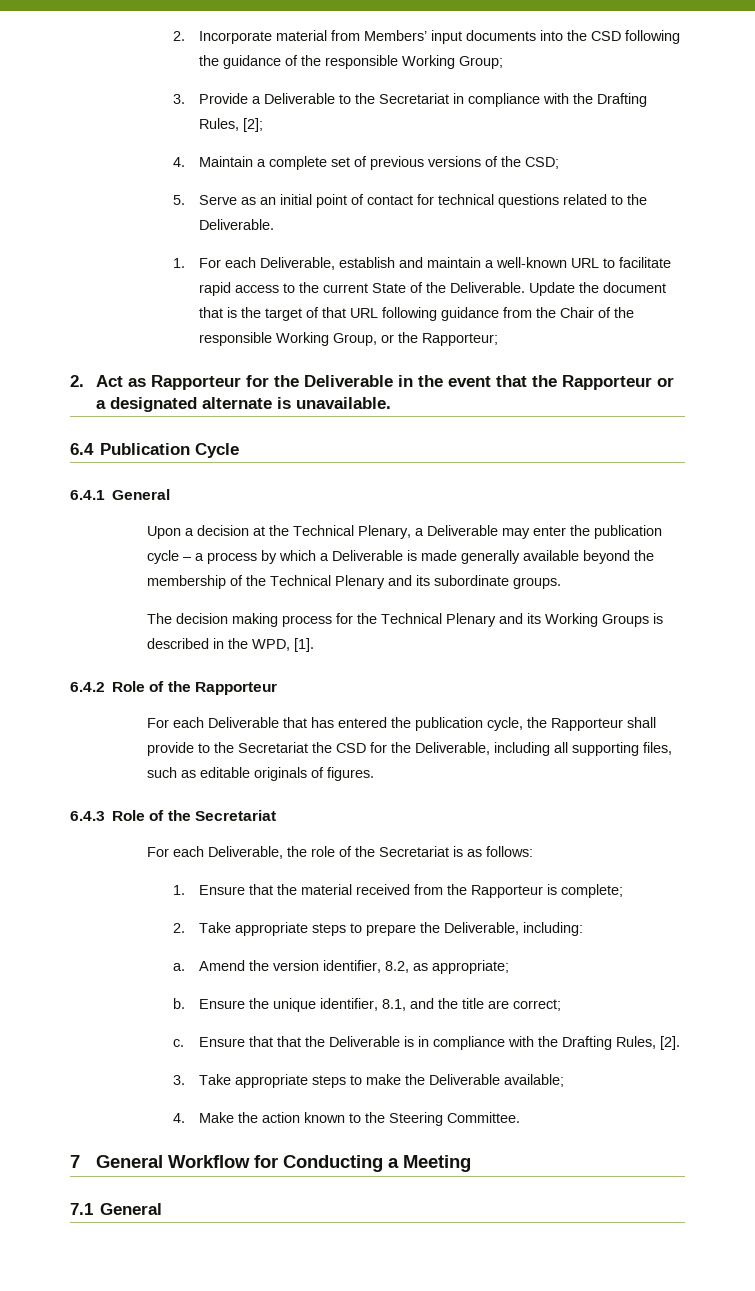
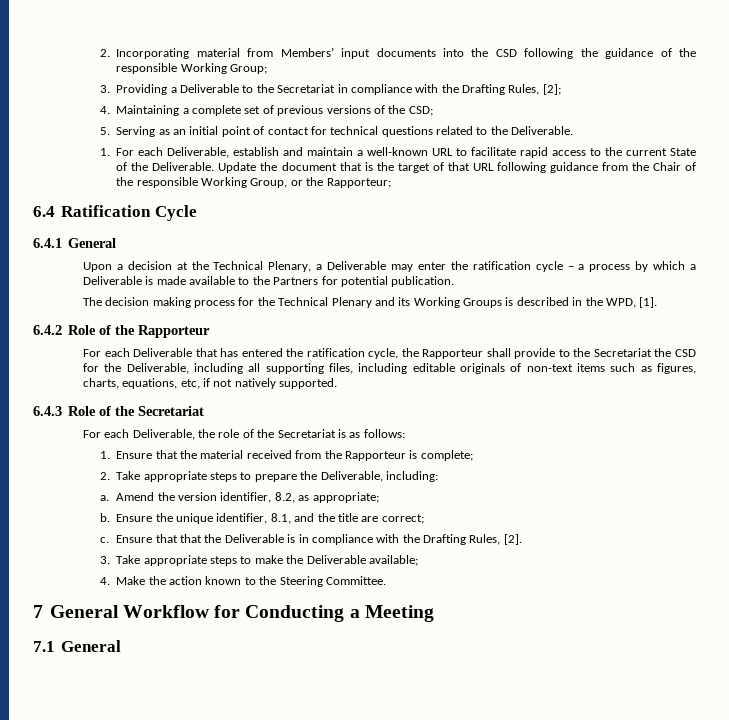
[172,31,272,44] 2. Incorporate -> [99,48,190,59] 2. Incorporating
[198,93,248,104] Provide -> [116,84,168,95] Providing
[198,156,253,167] Maintain -> [116,105,180,116] Maintaining
[198,195,237,205] Serve -> [116,126,156,137] Serving
[70,375,674,390] [95,397,391,412] [70,443,191,455] 2. Act as Rapporteur for the Deliverable in the event that the Rapporteur or a designated alternate is unavailable. // 6.4 Publication -> [33,205,152,217] 6.4 Ratification
[594,525,663,539] publication -> [472,261,531,270] ratification
[461,550,655,564] [147,575,562,589] generally available beyond the membership of the Technical Plenary and its subordinate groups. -> [189,276,455,287] available to the Partners for potential publication.
[415,717,484,731] publication -> [306,348,365,357] ratification
[147,767,197,778] such as -> [358,363,408,374] including
[327,767,375,781] figures. -> [526,363,697,374] [82,378,338,389] non-text items such as figures, charts, equations, etc, if not natively supported.

